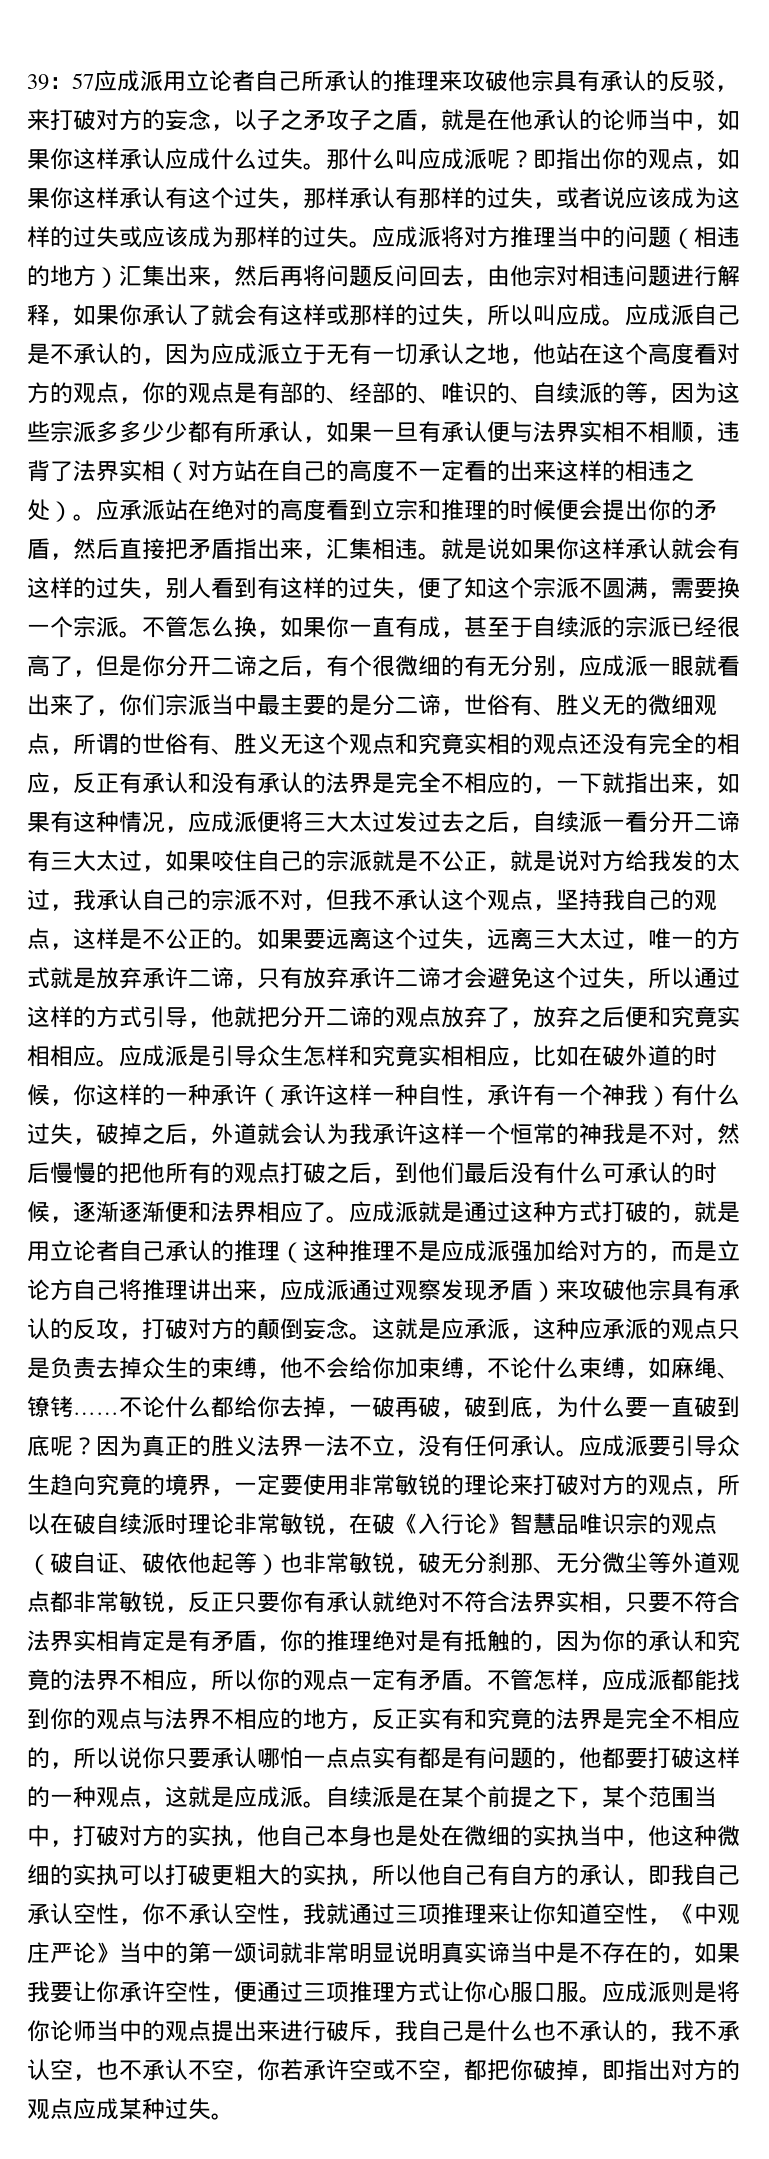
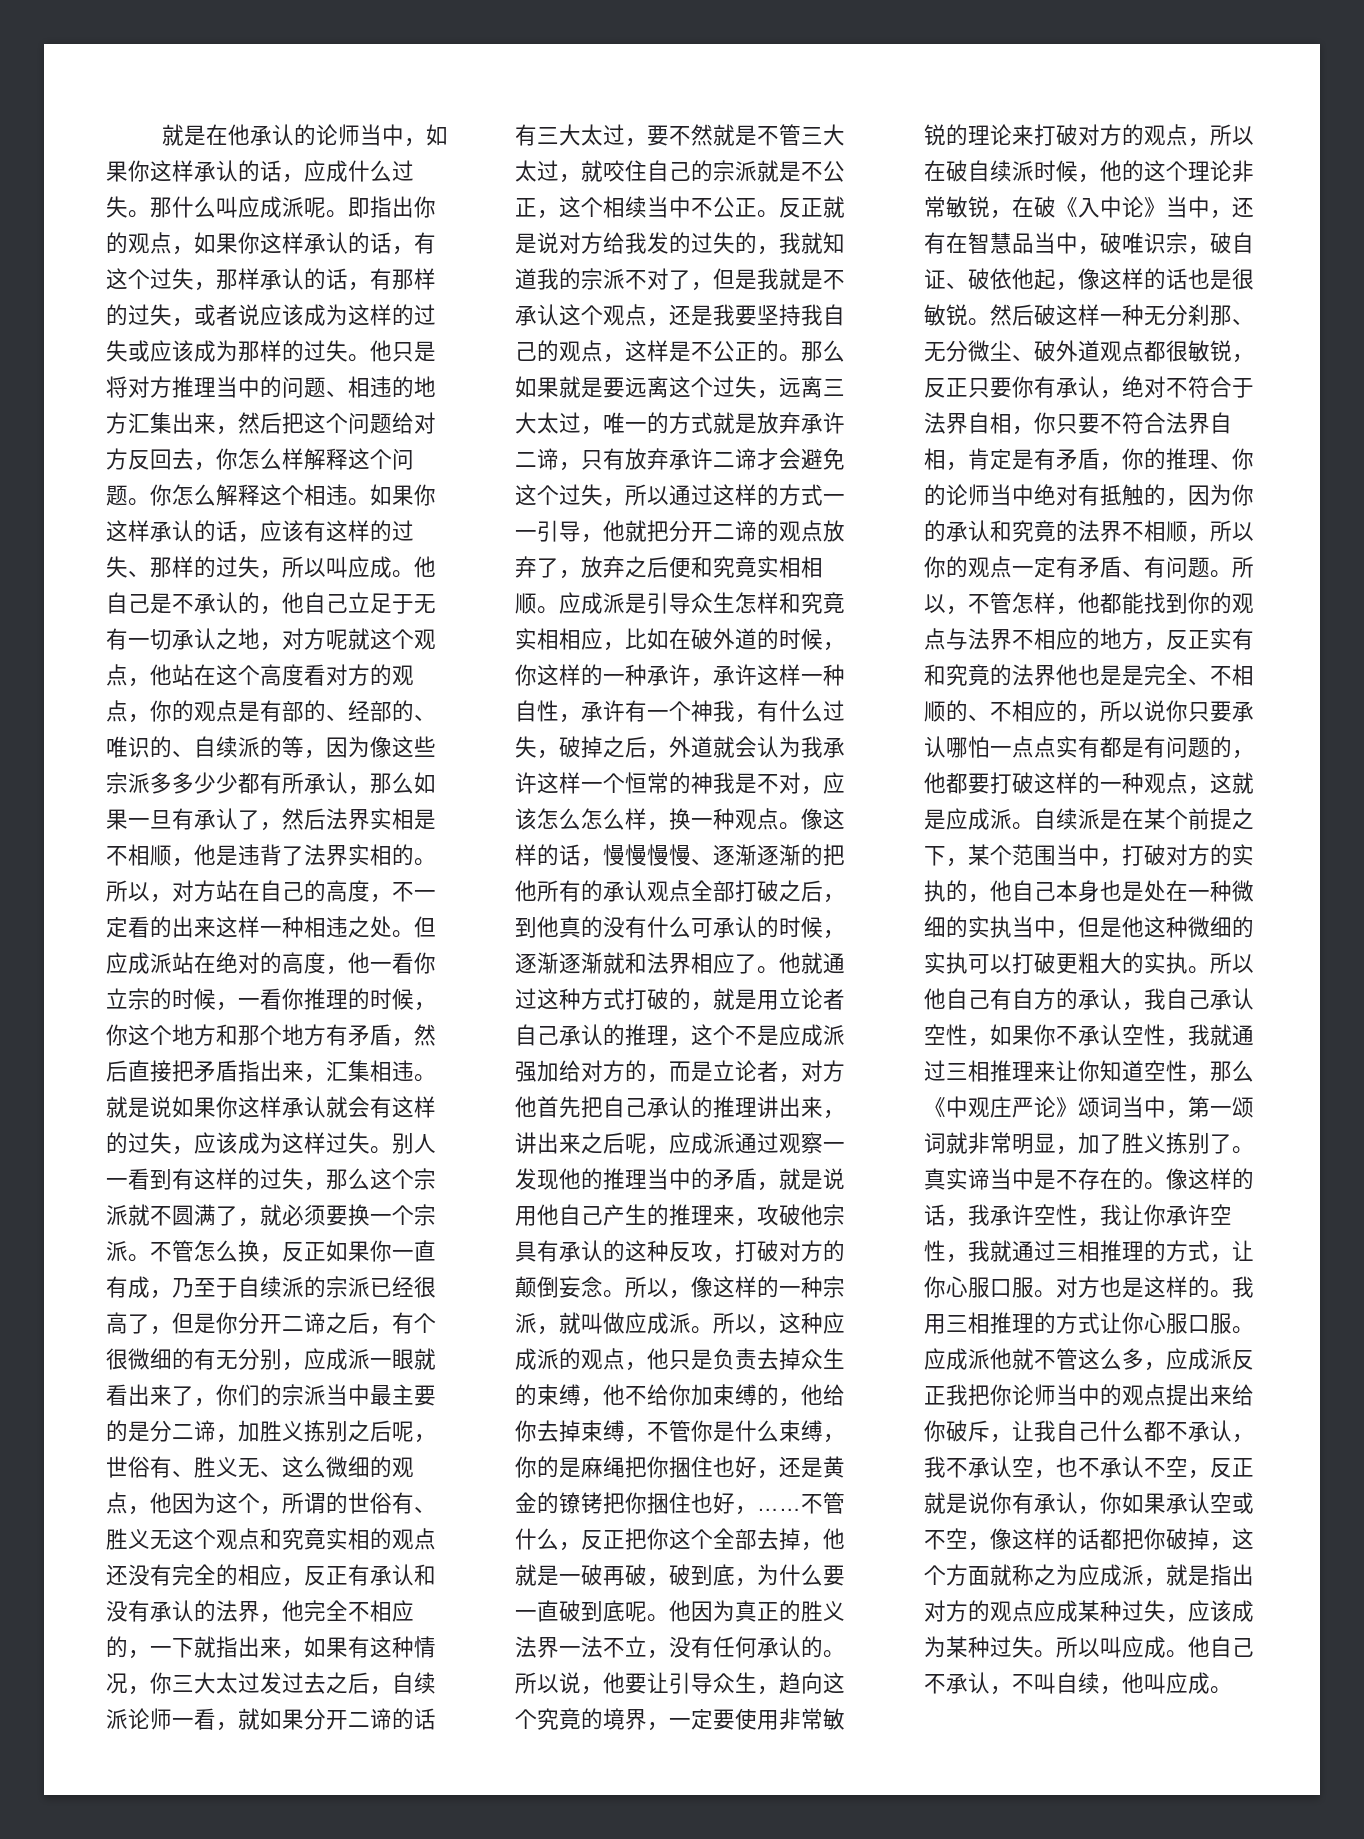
[27,70,738,92] [27,109,441,131] 39：57应成派用立论者自己所承认的推理来攻破他宗具有承认的反驳，来打破对方的妄念，以子之矛攻子之盾， -> (161, 135) none
(165, 159) none -> [238,160,304,183] 的话，
[510,150,533,168] ？ -> [326,210,348,218] 。
(165, 198) none -> [348,232,414,255] 的话，
(395, 198) none -> [304,268,370,291] 的话，
[372,226,441,248] 应成派 -> [370,340,436,362] 他只是
[671,228,694,249] （ -> [326,390,348,397] 、
[96,267,119,288] ） -> (128, 423) none
[280,265,740,287] [27,304,349,326] 再将问题反问回去，由他宗对相违问题进行解释，如果你承认了就会有这样或 -> [282,412,436,434] [106,448,414,471] [106,484,436,506] [106,520,414,543] [106,556,150,578] 把这个问题给对方反回去，你怎么样解释这个问题。你怎么解释这个相违。如果你这样承认的话，应该有这样的过失、
[625,304,694,326] 应成派 -> [414,556,436,578] 他
[165,343,303,365] 因为应成派立 -> [282,592,392,614] 他自己立足
(533, 361) none -> [282,628,436,650] [106,664,150,687] 对方呢就这个观点，
(717, 393) none -> [370,736,392,758] 像
(326, 439) none -> [370,772,414,794] 那么
[487,421,717,443] 便与法界实相不相顺， -> [238,808,436,831] [106,844,238,867] 了，然后法界实相是不相顺，他是
[165,462,188,483] （ -> [392,844,436,866] [106,880,172,903] 的。所以，
(395, 471) none -> [370,894,392,903] ，
[602,460,625,482] 的 -> [260,916,304,938] 一种
[50,499,142,522] ）。应承 -> [392,916,436,938] [106,952,150,974] 。但应成
[326,499,694,521] 看到立宗和推理的时候便会提出你的 -> [326,952,436,975] [106,988,436,1011] [106,1024,348,1046] ，他一看你立宗的时候，一看你推理的时候，你这个地方和那个地方有
[165,577,211,599] 别人 -> [194,1132,436,1154] [106,1178,128,1187] 应该成为这样过失。别人一
[418,577,487,599] 便了知 -> [326,1168,370,1190] 那么
[579,577,694,599] 不圆满，需 -> [128,1204,326,1227] 就不圆满了，就必须
(280, 634) none -> [282,1242,326,1262] 反正
[464,616,487,637] 甚 -> [172,1278,194,1298] 乃
(165, 705) none -> [260,1384,282,1406] 的
[464,694,717,716] [27,733,50,754] 世俗有、胜义无的微细观点 -> [238,1420,436,1443] [106,1456,414,1478] [106,1492,260,1515] 加胜义拣别之后呢，世俗有、胜义无、这么微细的观点，他因为这个
[372,772,395,794] 是 -> [260,1600,304,1623] ，他
[188,811,303,833] 应成派便将 -> [150,1672,172,1694] 你
[602,811,740,833] 一看分开二谛 -> [128,1708,436,1731] 论师一看，就如果分开二谛的话
[165,850,211,872] 如果 -> [647,124,845,146] [515,160,603,183] 要不然就是不管三大太过，就
(510, 868) none -> [559,196,823,218] 这个相续当中不公正。反正
[717,850,740,872] [27,889,372,911] 太过，我承认自己的宗派不对，但我 -> [691,232,845,255] [515,268,823,291] 过失的，我就知道我的宗派不对了，但是我就是
(556, 907) none -> [669,304,757,326] 还是我要
[257,928,303,950] 如果 -> [801,340,845,362] [515,376,603,398] 那么如果就是
(142, 1017) none -> [823,494,845,503] [515,530,537,539] 一一
[73,1045,96,1067] 应 -> [515,593,537,614] 顺
[257,1086,280,1107] （ -> [691,678,713,687] ，
[648,1086,671,1107] ） -> [735,714,757,723] ，
[717,1123,740,1145] [27,1162,280,1184] 然后慢慢的把他所有的观点 -> [823,772,845,794] [515,808,845,831] [515,844,845,867] [515,880,735,902] 应该怎么怎么样，换一种观点。像这样的话，慢慢慢慢、逐渐逐渐的把他所有的承认观点全部
[441,1162,510,1184] 们最后 -> [559,916,603,938] 真的
[165,1201,188,1223] 便 -> [603,952,625,974] 就
[349,1201,464,1223] 应成派就是 -> [779,952,823,974] 他就
[280,1240,395,1263] （这种推理 -> [669,1024,735,1047] ，这个
[50,1279,740,1302] [27,1318,73,1340] 方自己将推理讲出来，应成派通过观察发现矛盾）来攻破他宗具有承认的 -> [757,1060,845,1083] [515,1096,845,1119] [515,1132,845,1155] [515,1168,845,1191] [515,1204,845,1227] [515,1240,669,1262] 者，对方他首先把自己承认的推理讲出来，讲出来之后呢，应成派通过观察一发现他的推理当中的矛盾，就是说用他自己产生的推理来，攻破他宗具有承认的这种
[372,1318,510,1340] 这就是应承派 -> [625,1276,845,1299] [515,1312,757,1335] 所以，像这样的一种宗派，就叫做应成派。所以
[602,1319,625,1339] 承 -> [515,1348,537,1370] 成
(717, 1328) none -> [625,1348,669,1371] ，他
[326,1357,349,1379] 会 -> (647, 1396) none
[464,1357,740,1379] [27,1396,349,1418] ，不论什么束缚，如麻绳、镣铐……不论什么都给你去掉， -> [757,1384,845,1407] [515,1420,845,1443] [515,1456,845,1479] [515,1492,845,1515] [515,1528,845,1551] [515,1564,559,1586] 的，他给你去掉束缚，不管你是什么束缚，你的是麻绳把你捆住也好，还是黄金的镣铐把你捆住也好，……不管什么，反正把你这个全部去掉，他就是
[73,1437,96,1455] ？ -> [647,1600,691,1622] 。他
[556,1435,740,1457] [27,1474,96,1496] 。应成派要引导众生趋向 -> [801,1636,845,1658] [515,1672,845,1695] [515,1709,537,1729] 的。所以说，他要让引导众生，趋向这个
(188, 1523) none -> [1056,160,1188,183] 候，他的这个
[441,1513,717,1535] [27,1552,441,1575] 行论》智慧品唯识宗的观点（破自证、破依他起等）也非常敏锐，破 -> [1100,196,1254,219] [924,232,1254,255] [924,268,1254,291] [924,304,1144,326] 中论》当中，还有在智慧品当中，破唯识宗，破自证、破依他起，像这样的话也是很敏锐。然后破这样一种
[648,1552,671,1573] 等 -> [1012,340,1056,362] 、破
[73,1591,119,1613] 非常 -> [1166,340,1188,362] 很
[372,1591,395,1613] 就 -> [1100,390,1122,399] ，
[510,1591,625,1613] 法界实相， -> [1232,378,1254,398] [924,412,1056,435] 于法界自相，你
[73,1630,119,1652] 实相 -> [1210,412,1232,434] [924,448,968,471] 自相，
[372,1630,441,1652] 绝对是 -> [1210,448,1254,470] [924,484,1078,506] 、你的论师当中绝对
[165,1669,188,1691] 应 -> [1166,521,1188,542] 顺
[464,1684,487,1691] 。 -> [1122,556,1254,578] [924,594,968,615] 、有问题。所以，
[602,1669,671,1691] 应成派 -> [1078,592,1100,614] 他
[602,1708,671,1730] 是完全 -> [1056,664,1254,686] [924,700,990,722] 他也是是完全、不相顺的、
(234, 1836) none -> [946,880,968,902] 的
(464, 1835) none -> [1188,880,1232,902] 一种
(648, 1843) none -> [1078,916,1122,938] 但是
[349,1879,372,1886] ， -> [1188,966,1210,974] 。
[648,1865,671,1886] 即 -> (1144, 1006) none
(142, 1921) none -> [990,1024,1034,1046] 如果
[418,1904,441,1925] 项 -> [968,1060,990,1082] 相
(671, 1921) none -> [1210,1060,1254,1082] 那么
[119,1942,188,1964] 当中的 -> [1078,1096,1188,1119] 颂词当中，
[395,1942,441,1964] 说明 -> [1056,1132,1254,1155] ，加了胜义拣别了。
[671,1942,740,1964] [27,1981,395,2003] ，如果我要让你承许空性，便通过三项推理 -> [1144,1168,1254,1190] [924,1204,1232,1227] [924,1240,1254,1263] [924,1276,1254,1298] [924,1312,1056,1334] 。像这样的话，我承许空性，我让你承许空性，我就通过三相推理的方式，让你心服口服。对方也是这样的。我用三相推理的
[671,1981,740,2003] 则是将 -> [990,1348,1254,1371] [924,1384,990,1406] 他就不管这么多，应成派反正我把
[280,2020,648,2042] 进行破斥，我自己是什么也不承认的 -> [1232,1384,1254,1406] [924,1420,1232,1443] 给你破斥，让我自己什么都不承认
[257,2059,625,2081] 你若承许空或不空，都把你破掉，即 -> [1210,1458,1254,1478] [924,1492,1254,1515] [924,1528,1254,1551] [924,1564,1210,1587] 反正就是说你有承认，你如果承认空或不空，像这样的话都把你破掉，这个方面就称之为应成派，就是
(211, 2109) none -> [1166,1600,1254,1623] [924,1636,1254,1658] [924,1672,1210,1695] ，应该成为某种过失。所以叫应成。他自己不承认，不叫自续，他叫应成

